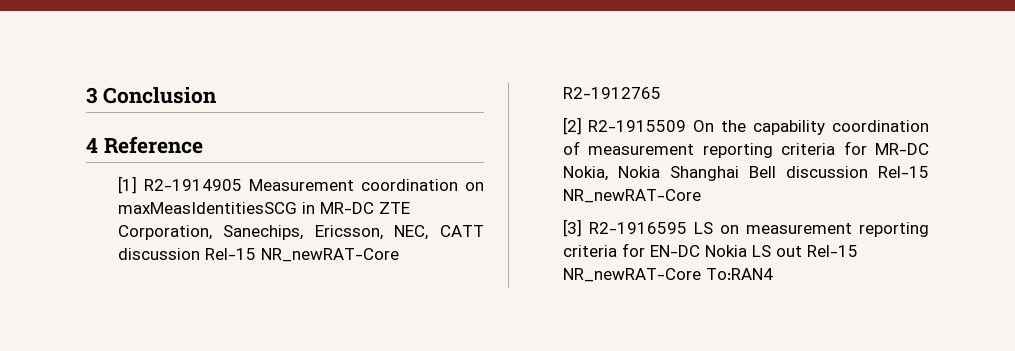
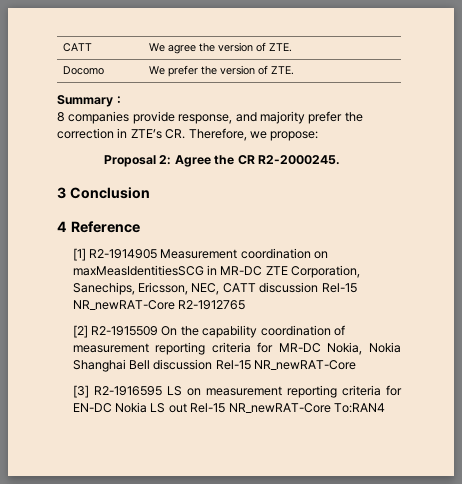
(86, 95) none -> [63,43,93,52] [149,42,293,54] [63,66,105,75] [149,65,295,77] [57,95,125,107] [57,111,363,124] [57,128,319,141] [104,155,340,167] CATT | We agree the version of ZTE. // Docomo | We prefer the version of ZTE. // Summary： // 8 companies provide response, and majority prefer the correction in ZTE’s CR. Therefore, we propose: // Proposal 2: Agree the CR R2-2000245. //

